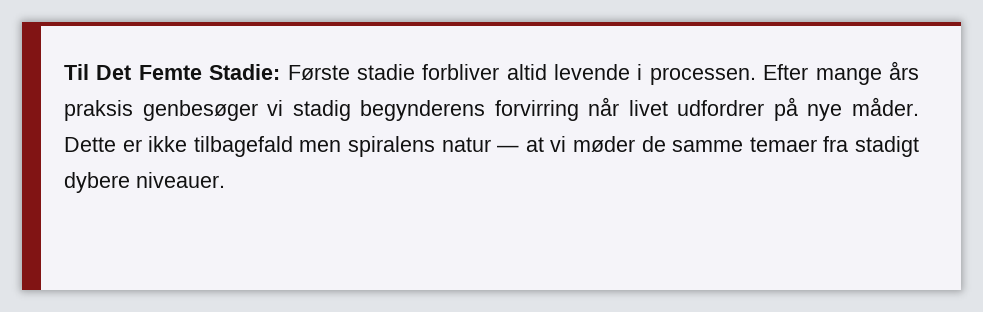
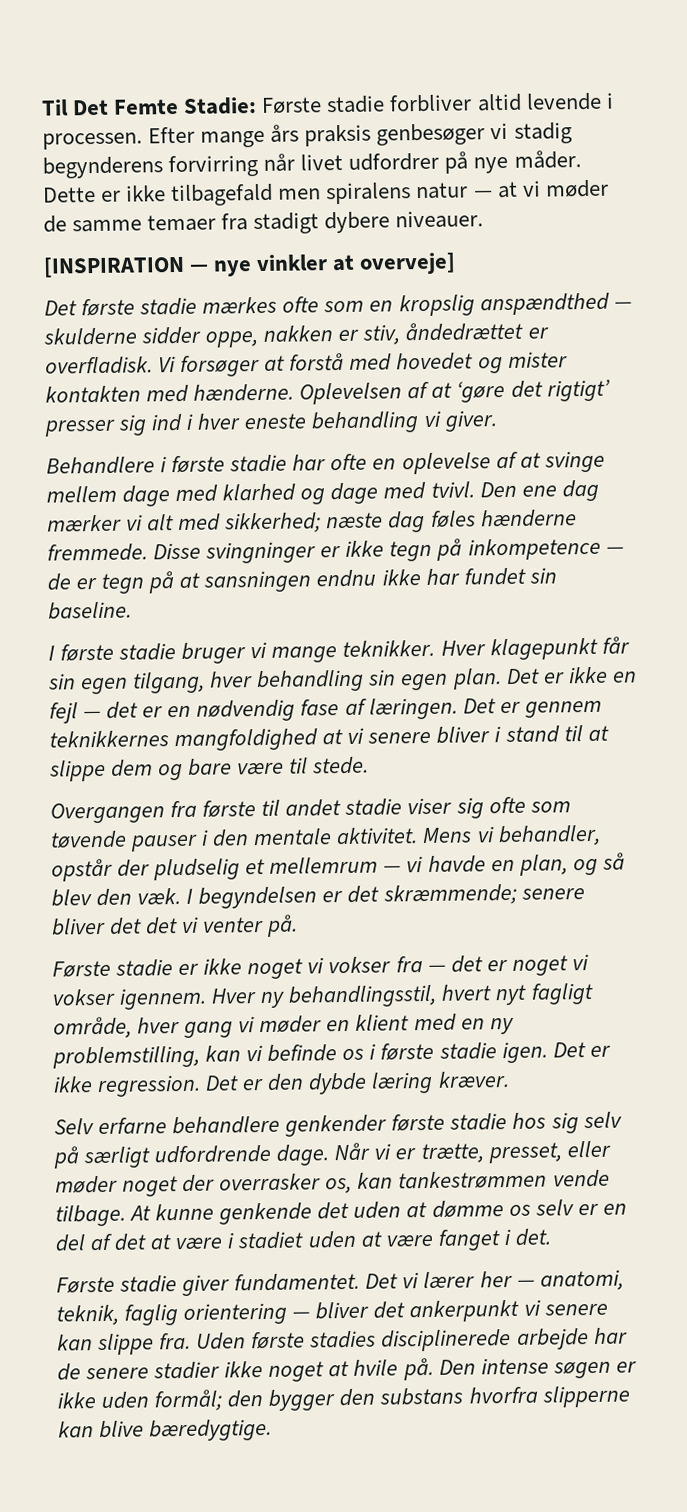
(225, 180) none -> [43,252,457,278] [44,292,632,317] [43,321,549,348] [45,351,568,377] [45,379,610,405] [44,410,498,437] [46,450,605,475] [46,479,599,507] [47,509,577,534] [47,537,624,564] [47,567,557,594] [48,601,132,620] [48,636,630,664] [47,666,637,695] [49,697,602,724] [49,725,609,752] [49,756,370,782] [50,796,571,824] [50,824,601,852] [51,852,625,882] [51,883,585,909] [51,914,299,937] [52,954,589,980] [52,982,594,1010] [53,1013,514,1039] [52,1041,611,1069] [53,1071,510,1098] [54,1111,622,1137] [53,1140,611,1169] [55,1169,610,1197] [55,1199,627,1227] [55,1228,551,1252] [56,1269,624,1297] [56,1299,608,1326] [57,1327,628,1356] [57,1357,637,1382] [57,1385,630,1412] [58,1418,273,1442] // [INSPIRATION — nye vinkler at overveje] // Det første stadie mærkes ofte som en kropslig anspændthed — skulderne sidder oppe, nakken er stiv, åndedrættet er overfladisk. Vi forsøger at forstå med hovedet og mister kontakten med hænderne. Oplevelsen af at ‘gøre det rigtigt’ presser sig ind i hver eneste behandling vi giver. // Behandlere i første stadie har ofte en oplevelse af at svinge mellem dage med klarhed og dage med tvivl. Den ene dag mærker vi alt med sikkerhed; næste dag føles hænderne fremmede. Disse svingninger er ikke tegn på inkompetence — de er tegn på at sansningen endnu ikke har fundet sin baseline. // I første stadie bruger vi mange teknikker. Hver klagepunkt får sin egen tilgang, hver behandling sin egen plan. Det er ikke en fejl — det er en nødvendig fase af læringen. Det er gennem teknikkernes mangfoldighed at vi senere bliver i stand til at slippe dem og bare være til stede. // Overgangen fra første til andet stadie viser sig ofte som tøvende pauser i den mentale aktivitet. Mens vi behandler, opstår der pludselig et mellemrum — vi havde en plan, og så blev den væk. I begyndelsen er det skræmmende; senere bliver det det vi venter på. // Første stadie er ikke noget vi vokser fra — det er noget vi vokser igennem. Hver ny behandlingsstil, hvert nyt fagligt område, hver gang vi møder en klient med en ny problemstilling, kan vi befinde os i første stadie igen. Det er ikke regression. Det er den dybde læring kræver. // Selv erfarne behandlere genkender første stadie hos sig selv på særligt udfordrende dage. Når vi er trætte, presset, eller møder noget der overrasker os, kan tankestrømmen vende tilbage. At kunne genkende det uden at dømme os selv er en del af det at være i stadiet uden at være fanget i det. // Første stadie giver fundamentet. Det vi lærer her — anatomi, teknik, faglig orientering — bliver det ankerpunkt vi senere kan slippe fra. Uden første stadies disciplinerede arbejde har de senere stadier ikke noget at hvile på. Den intense søgen er ikke uden formål; den bygger den substans hvorfra slipperne kan blive bæredygtige.

